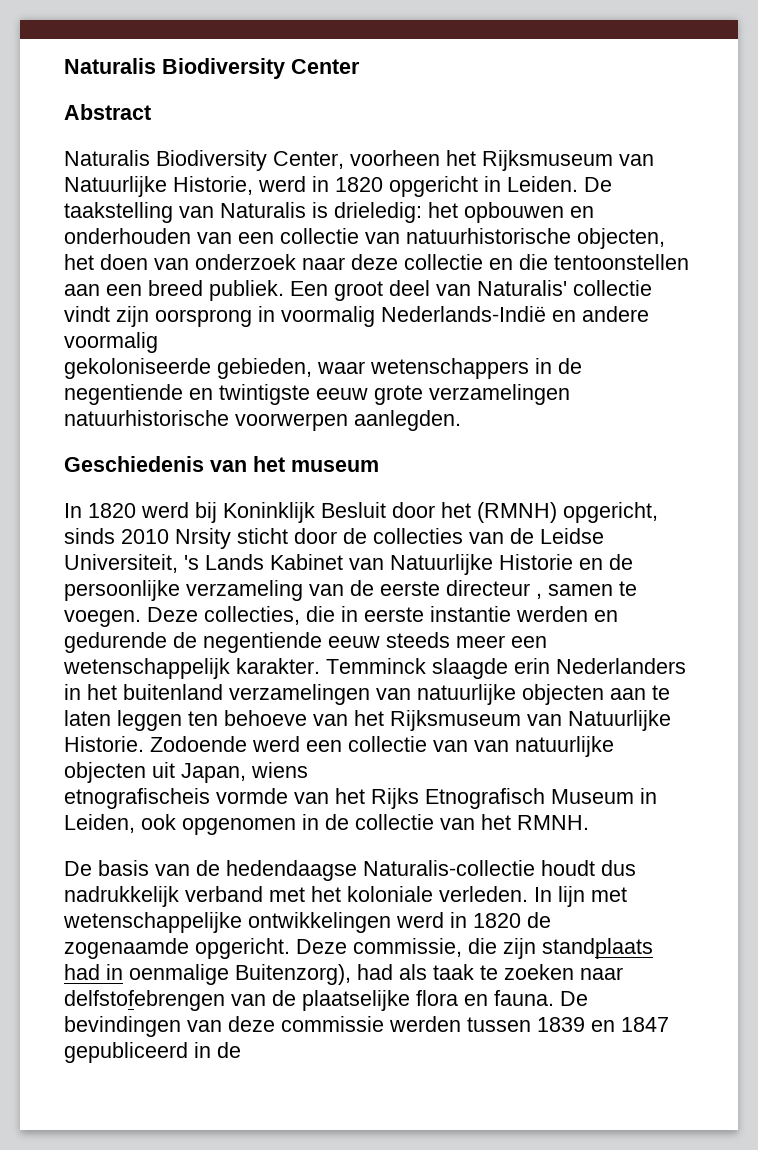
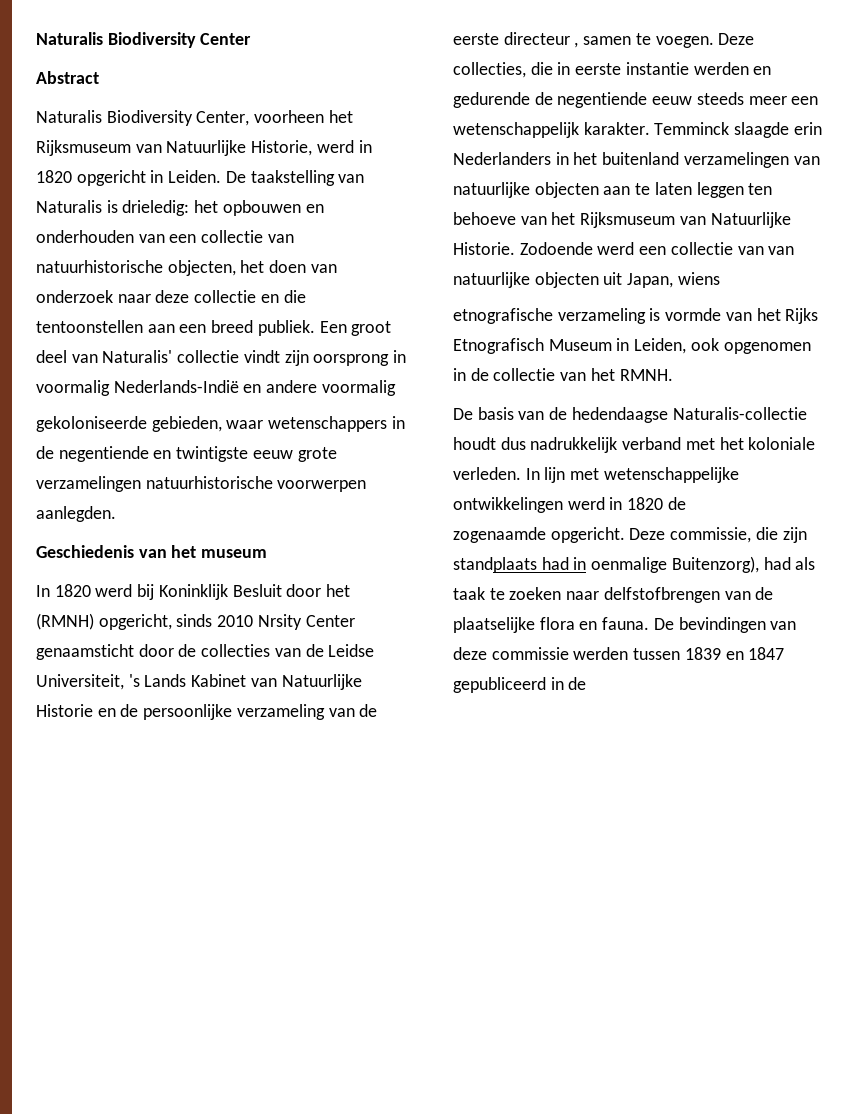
[237,528,288,544] sticht -> [305,615,355,627] [36,644,134,660] Center genaamsticht
[64,788,210,809] etnografischeis -> [453,308,661,324] etnografische verzameling is
[64,990,225,1011] delfstofebrengen -> [603,587,720,603] delfstofbrengen

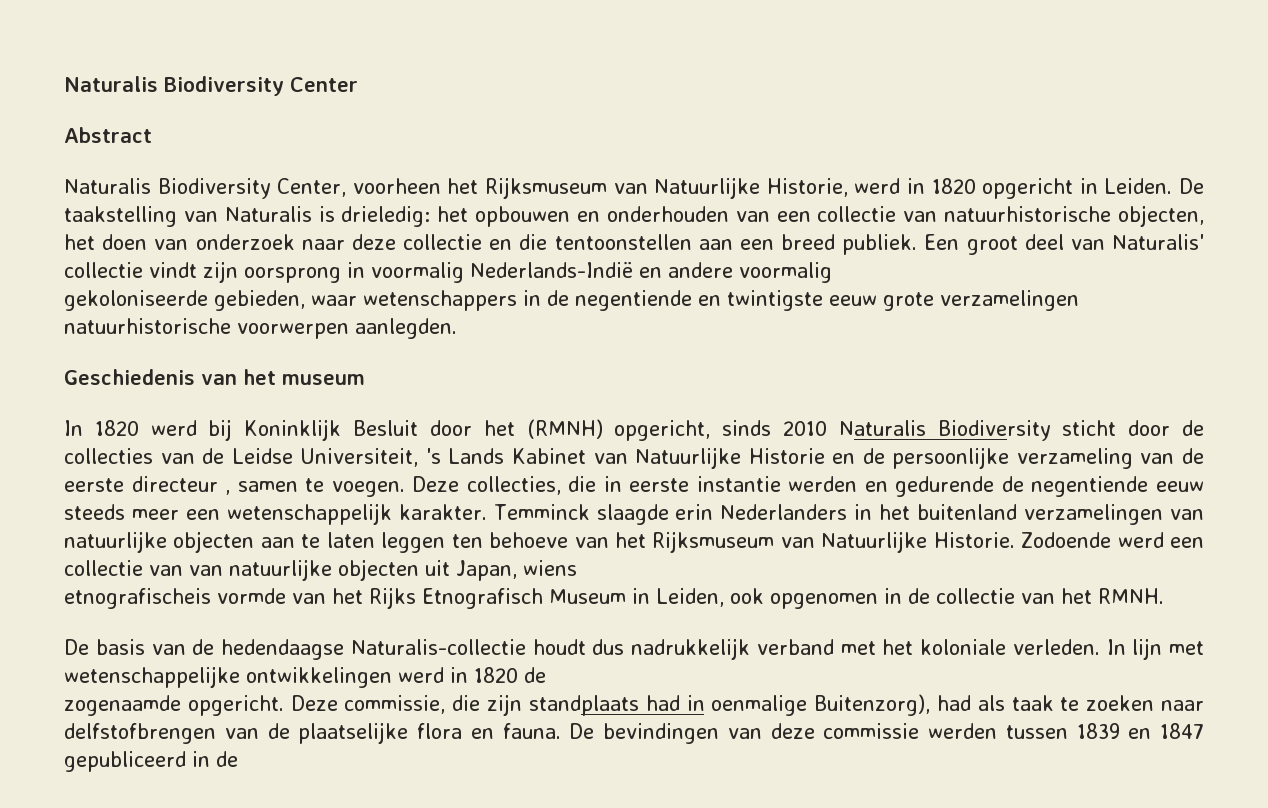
[257,614,355,630] [36,644,134,660] Nrsity Center genaamsticht -> [838,420,1117,441] Naturalis Biodiversity sticht
[453,308,661,324] etnografische verzameling is -> [64,588,211,609] etnografischeis

